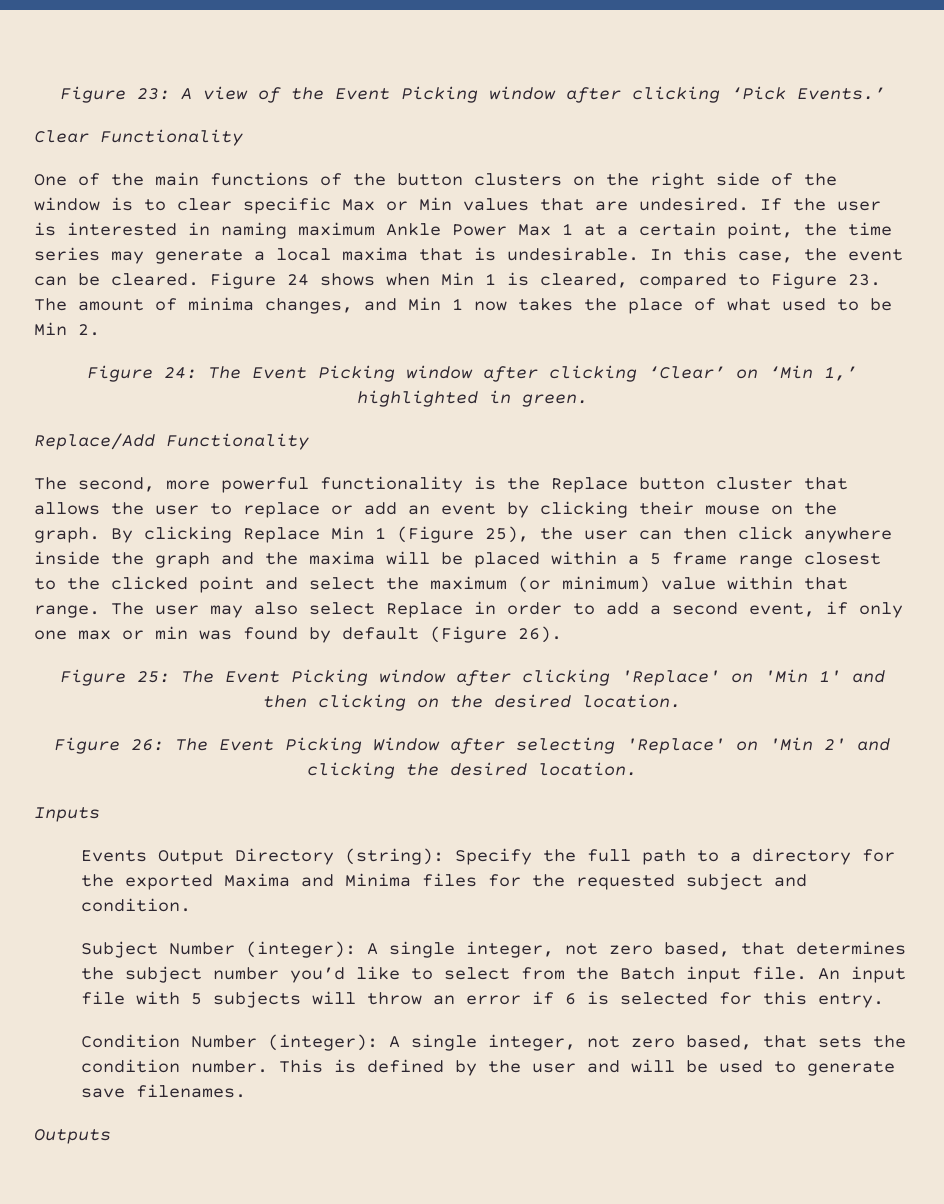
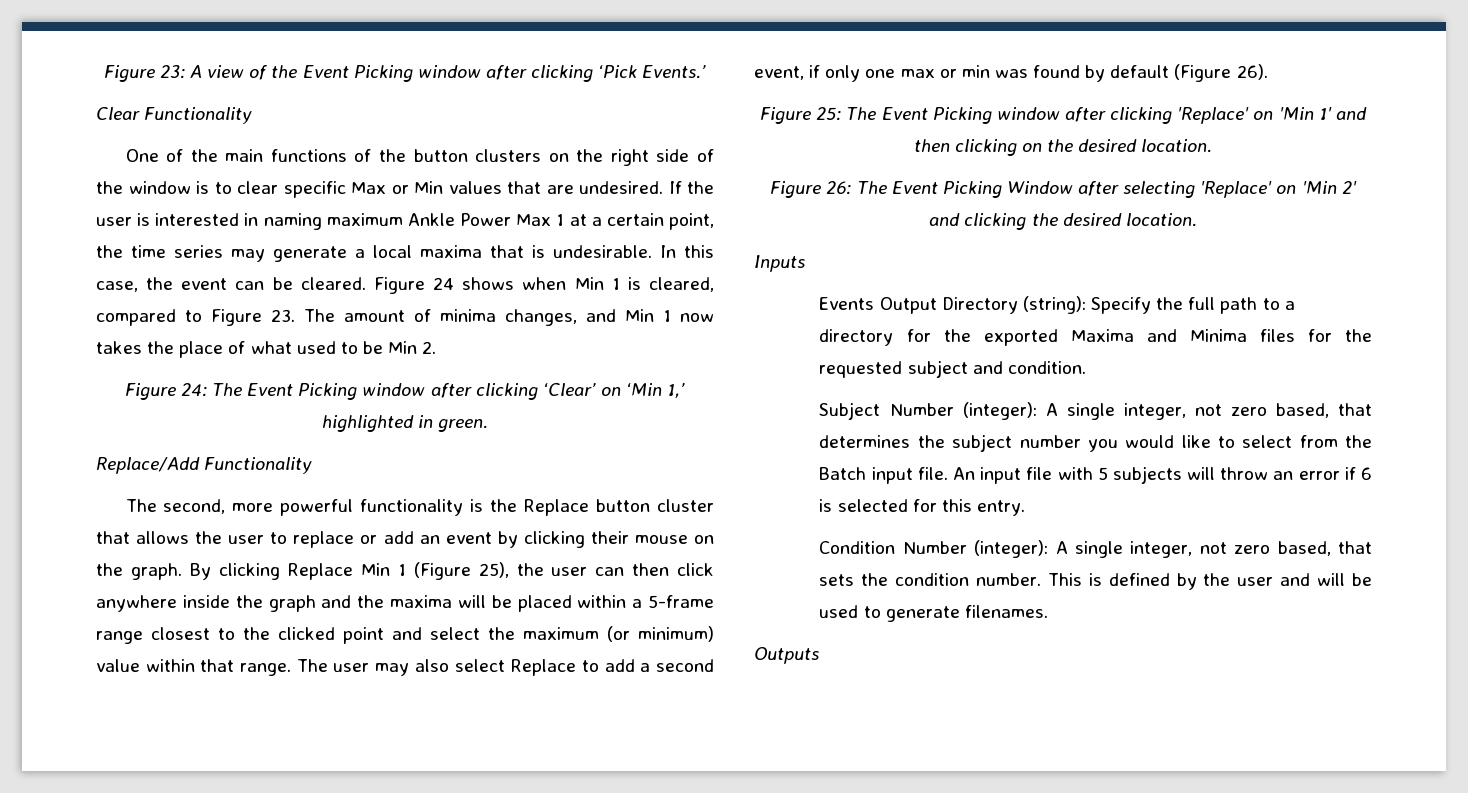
[650,552,727,565] 5 frame -> [648,595,714,608] 5-frame
[474,601,562,615] in order -> (577, 667) none
[290,967,346,983] you’d -> [1087,435,1175,452] you would
[81,1088,126,1098] save -> (960, 614) none

